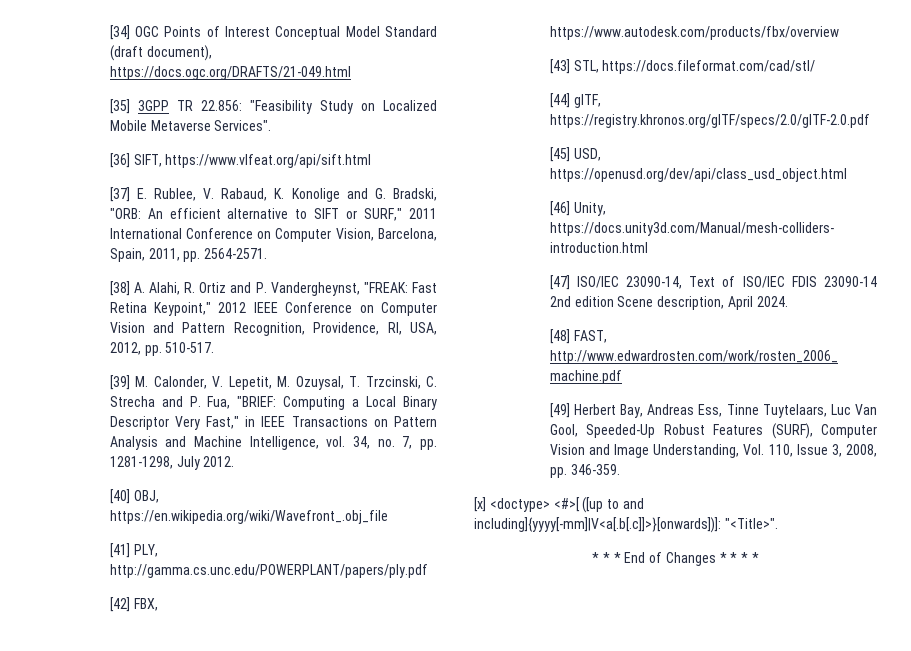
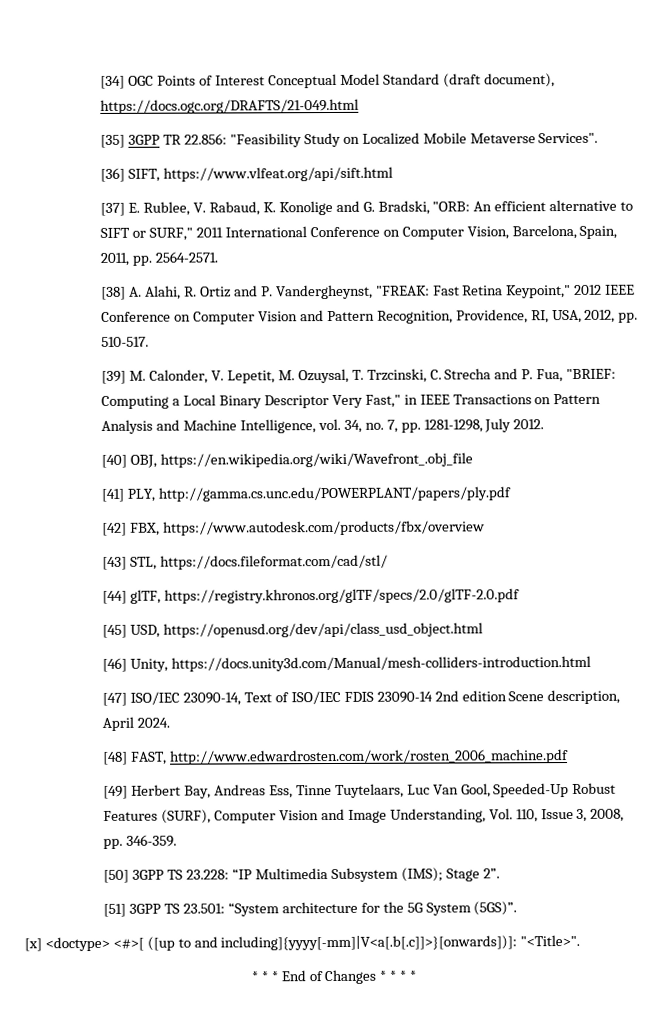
(620, 469) none -> [103,867,500,883] [103,901,518,917] // [50] 3GPP TS 23.228: “IP Multimedia Subsystem (IMS); Stage 2”. // [51] 3GPP TS 23.501: “System architecture for the 5G System (5GS)”.

